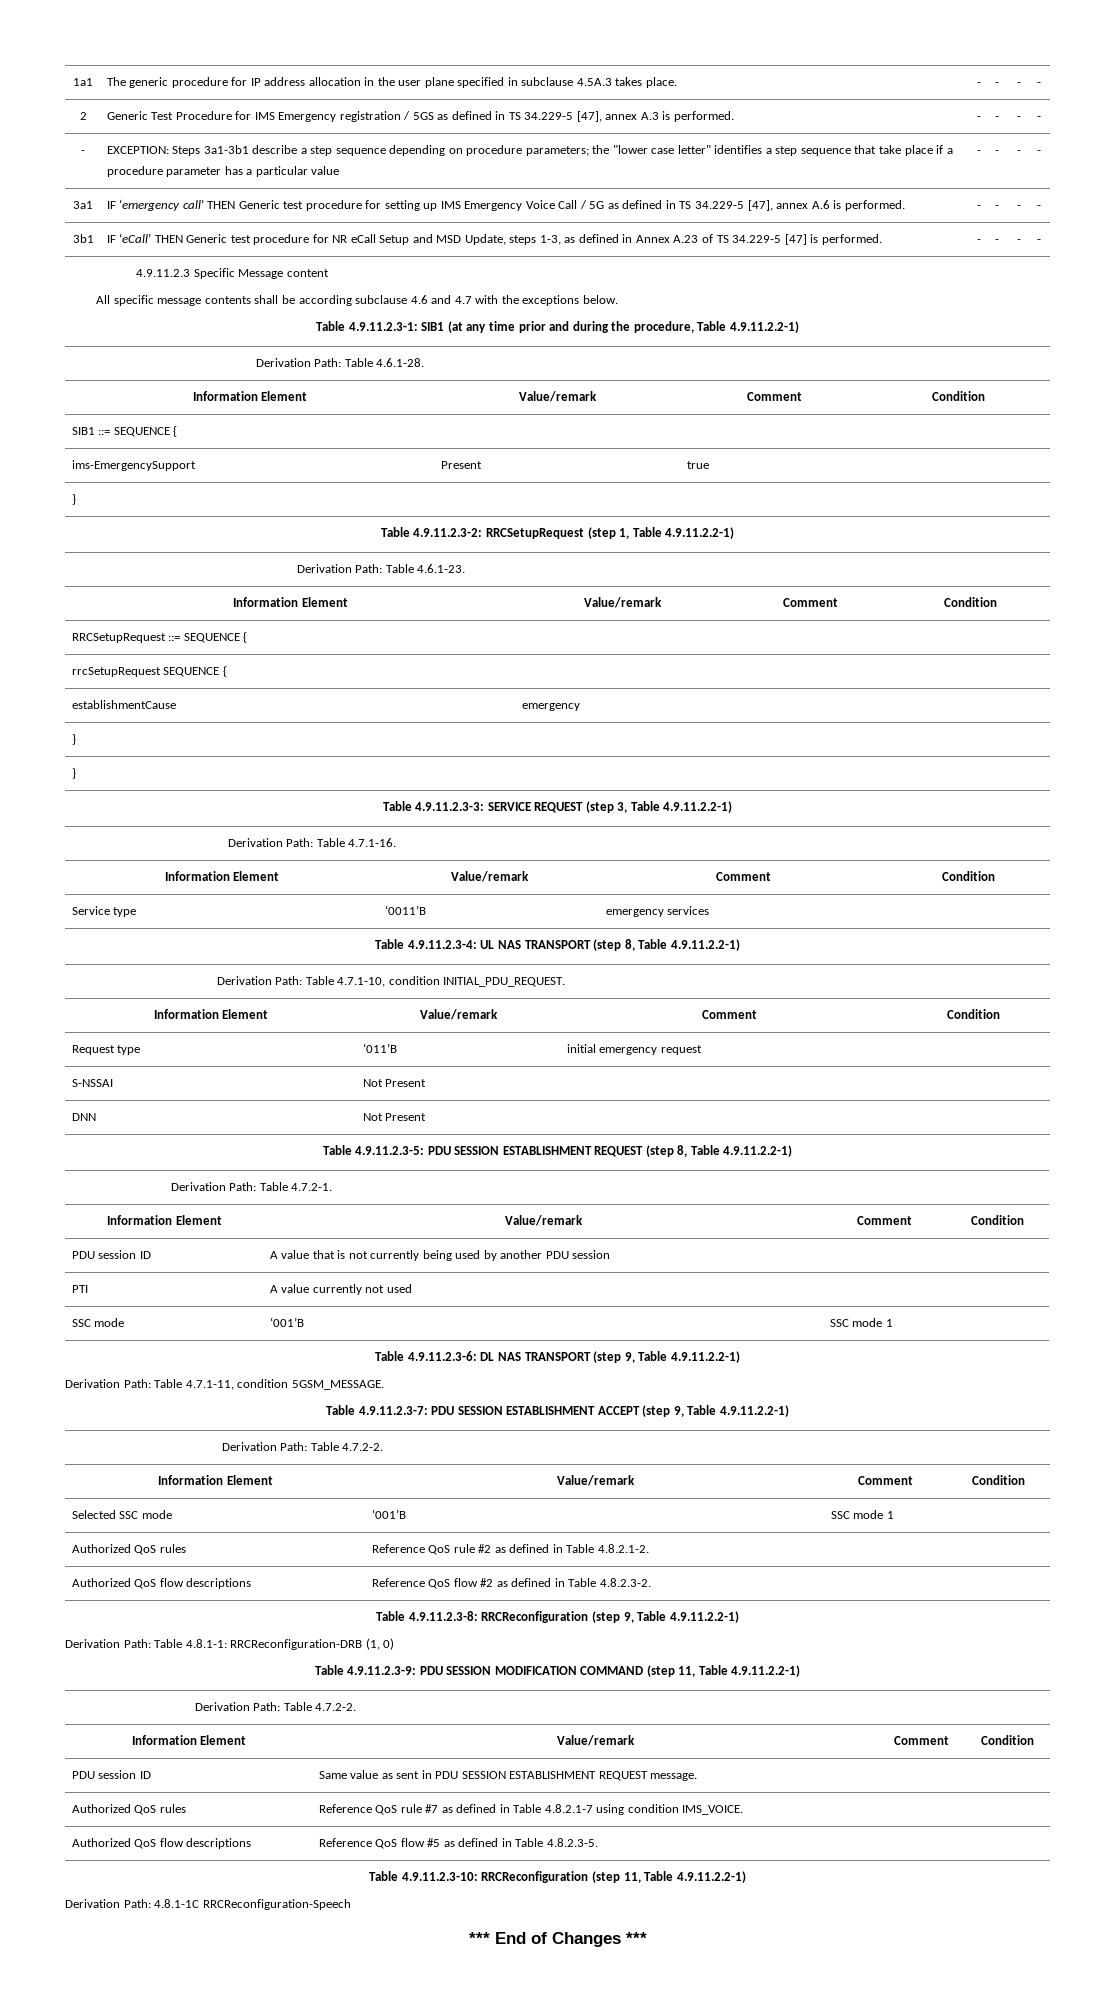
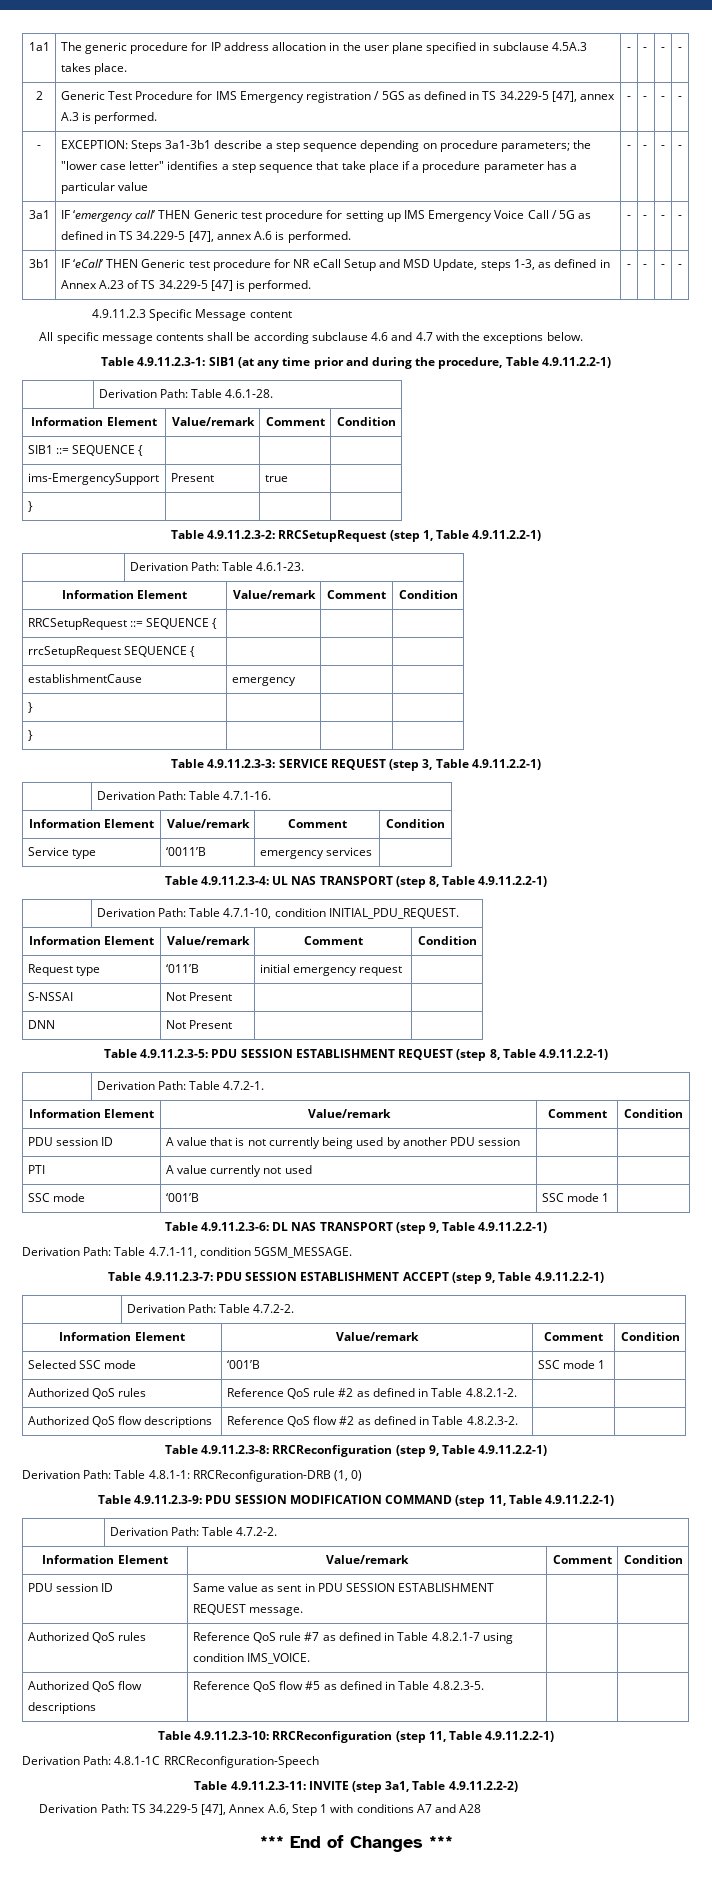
(351, 1904) none -> [194,1781,518,1793] [39,1804,482,1816] // Table 4.9.11.2.3-11: INVITE (step 3a1, Table 4.9.11.2.2-2) // Derivation Path: TS 34.229-5 [47], Annex A.6, Step 1 with conditions A7 and A28

